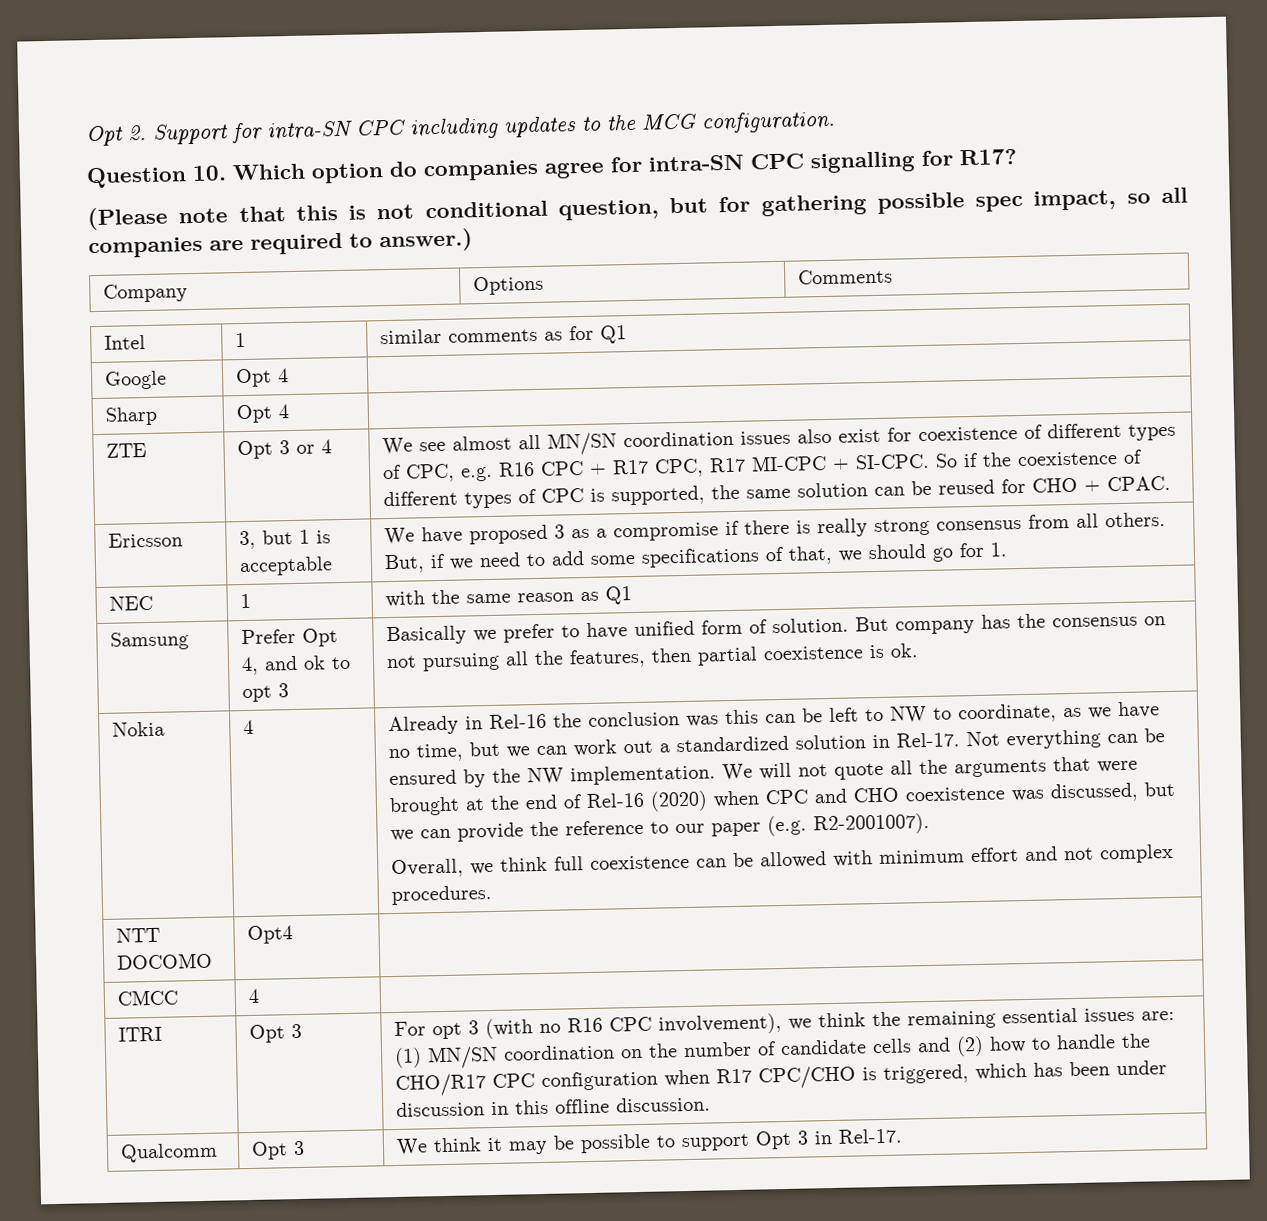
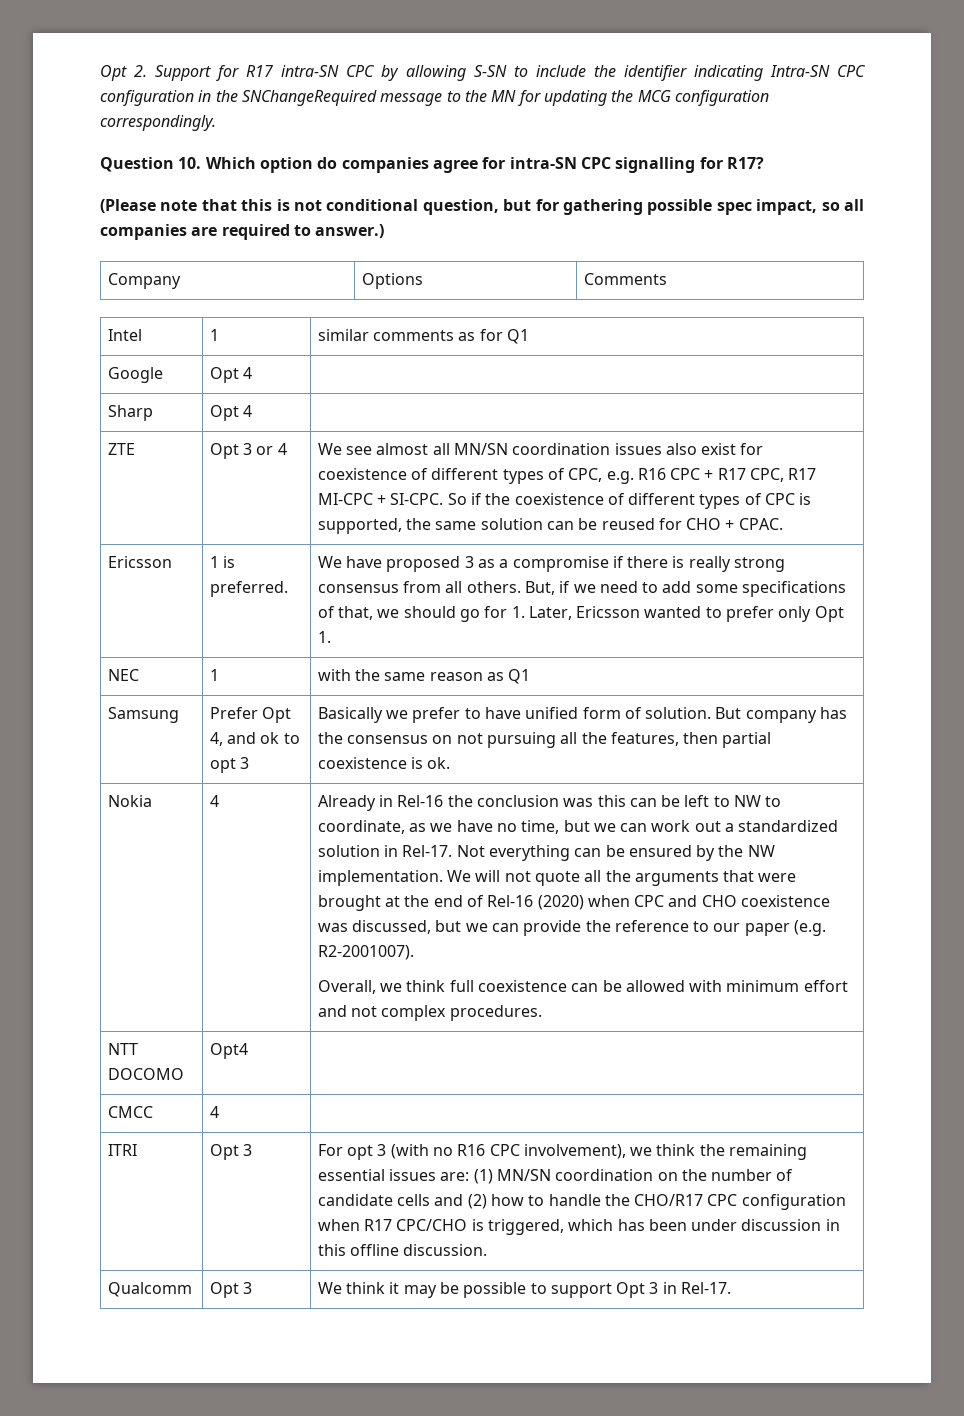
[266,110,836,141] intra-SN CPC including updates to the MCG configuration. -> [246,65,866,81] [100,90,769,106] [100,115,216,131] R17 intra-SN CPC by allowing S-SN to include the identifier indicating Intra-SN CPC configuration in the SNChangeRequired message to the MN for updating the MCG configuration correspondingly.
[238,530,293,550] 3, but -> (172, 562) none
[238,556,333,577] acceptable -> [209,581,288,597] preferred.
(1007, 549) none -> [528,606,844,622] [317,631,331,643] Later, Ericsson wanted to prefer only Opt 1.

